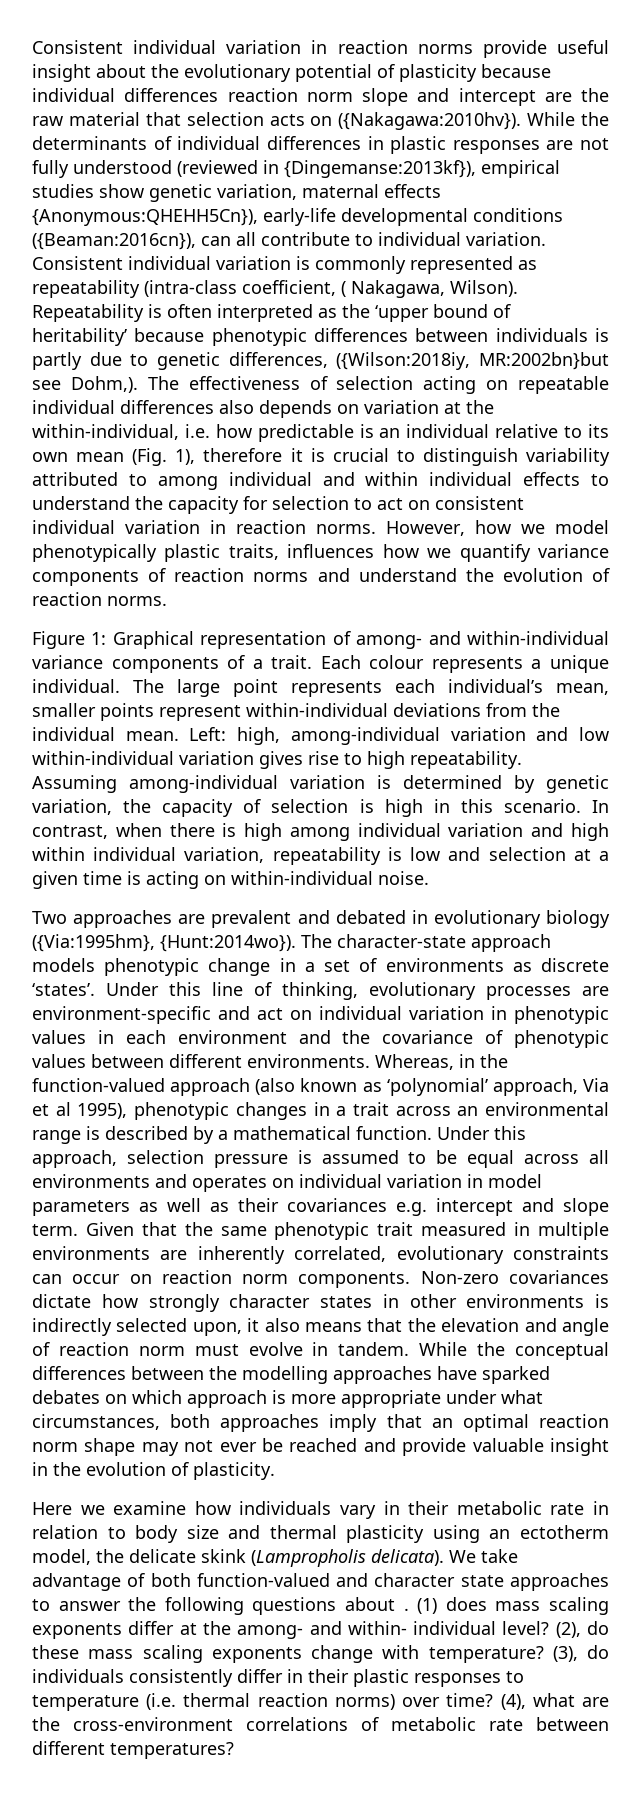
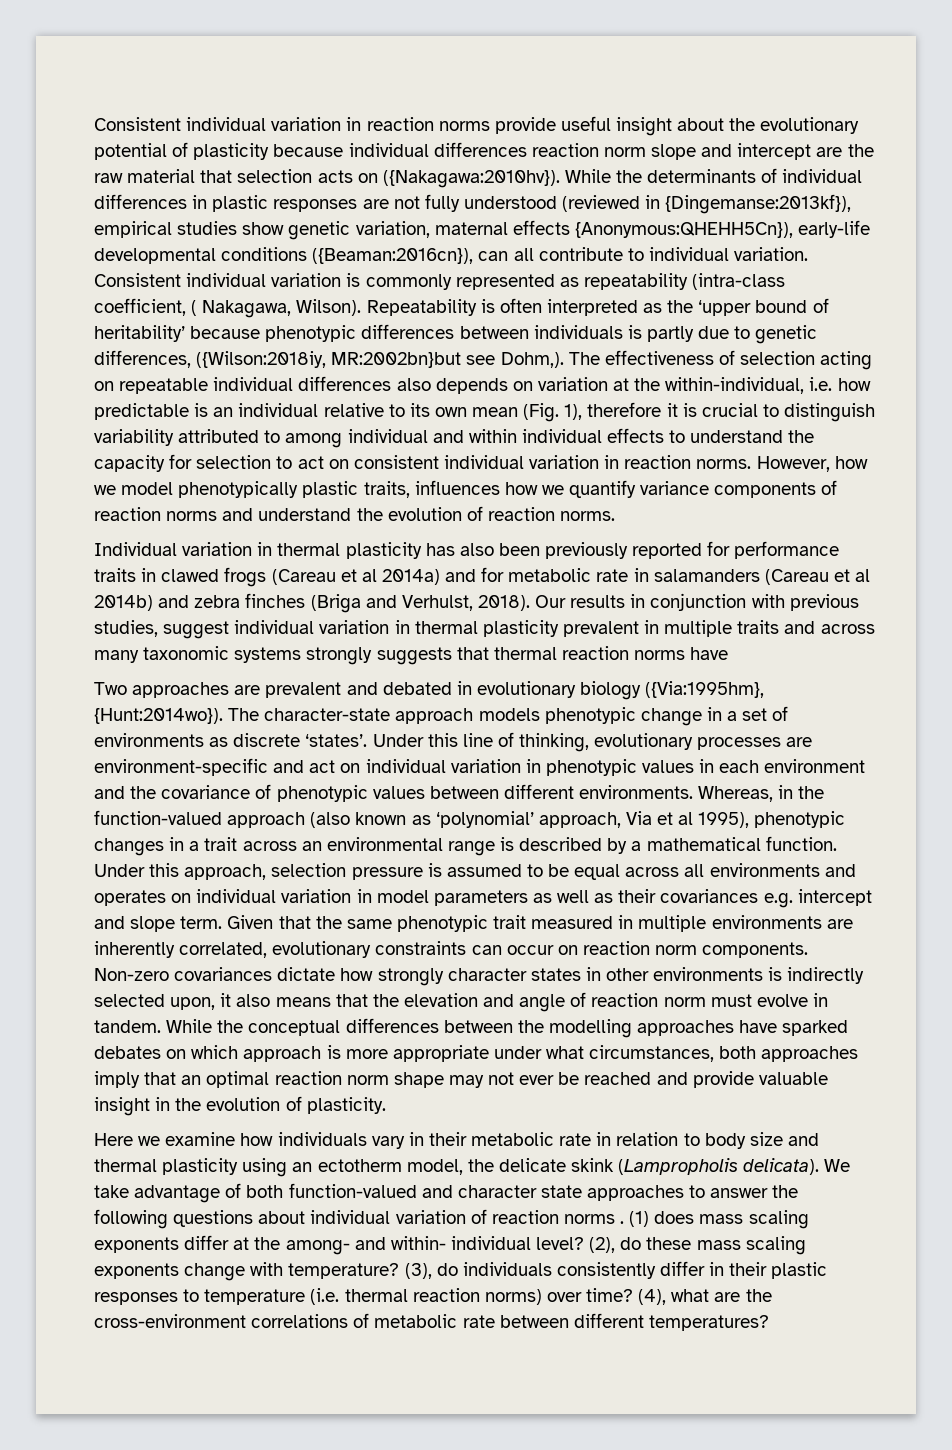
[32,631,609,649] [32,655,609,673] [32,679,609,697] [32,703,560,721] [32,727,609,745] [32,751,522,769] [32,775,609,793] [32,799,610,817] [32,823,609,841] [32,847,609,865] [32,871,429,889] Figure 1: Graphical representation of among- and within-individual variance components of a trait. Each colour represents a unique individual. The large point represents each individual’s mean, smaller points represent within-individual deviations from the individual mean. Left: high, among-individual variation and low within-individual variation gives rise to high repeatability. Assuming among-individual variation is determined by genetic variation, the capacity of selection is high in this scenario. In contrast, when there is high among individual variation and high within individual variation, repeatability is low and selection at a given time is acting on within-individual noise. -> [94,541,840,559] [94,567,871,587] [94,593,859,613] [94,620,875,639] [94,646,729,665] Individual variation in thermal plasticity has also been previously reported for performance traits in clawed frogs (Careau et al 2014a) and for metabolic rate in salamanders (Careau et al 2014b) and zebra finches (Briga and Verhulst, 2018). Our results in conjunction with previous studies, suggest individual variation in thermal plasticity prevalent in multiple traits and across many taxonomic systems strongly suggests that thermal reaction norms have
(395, 1604) none -> [310,1209,615,1224] individual variation of reaction norms

